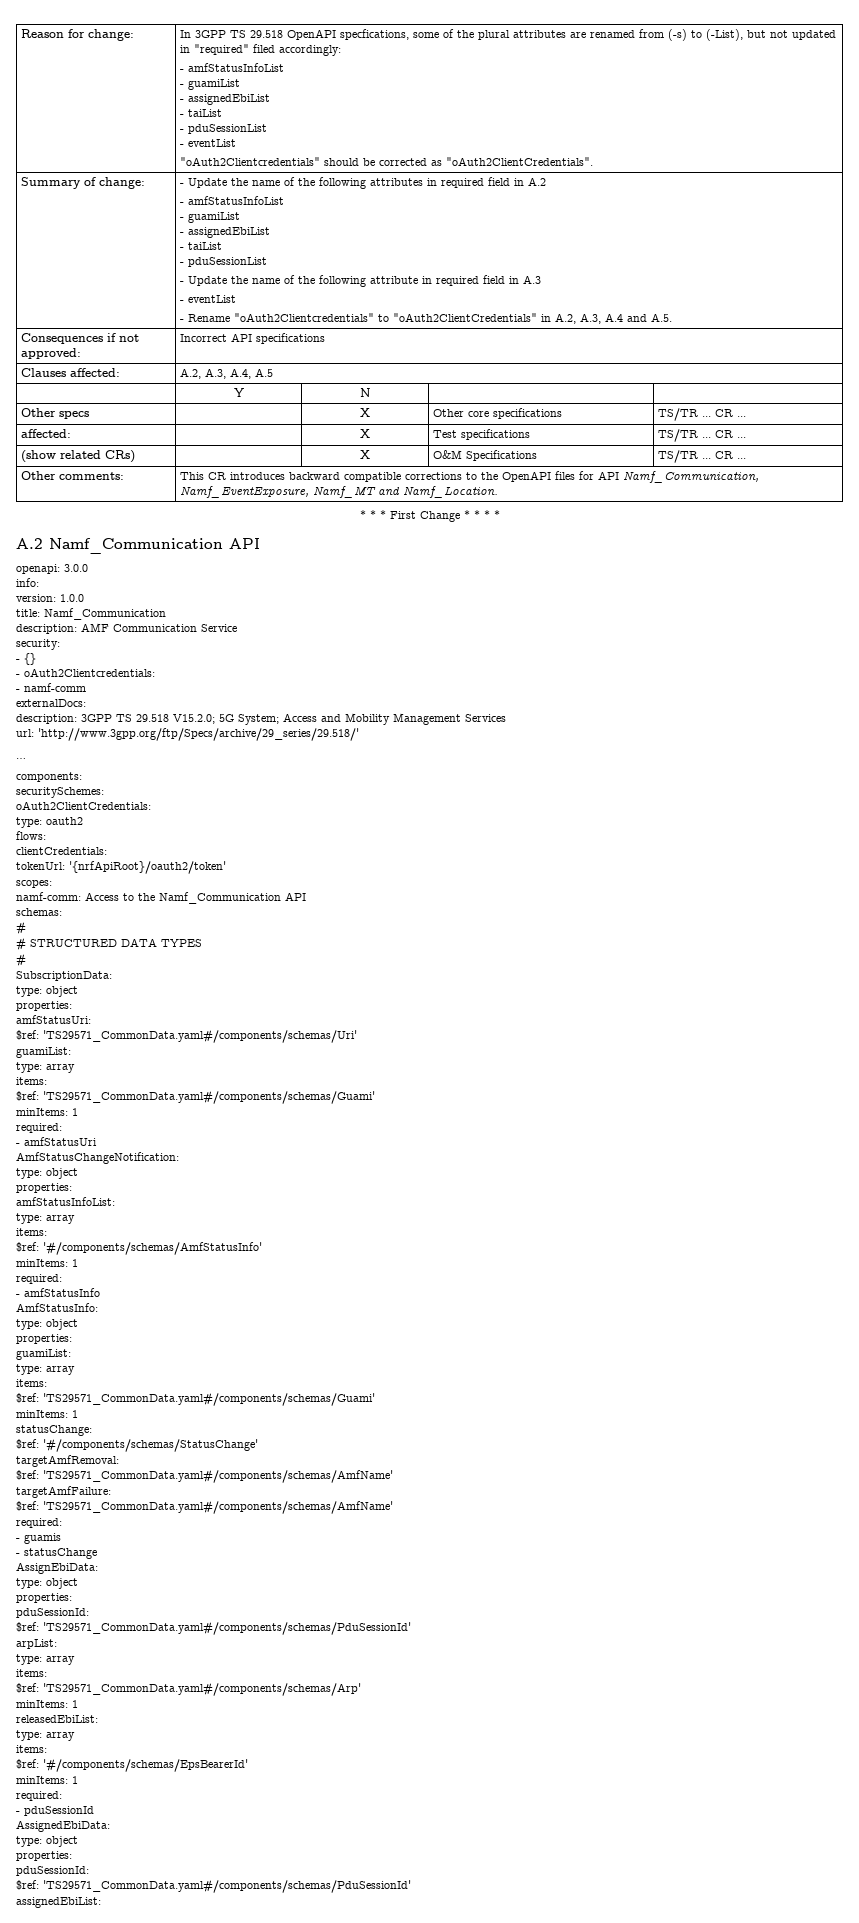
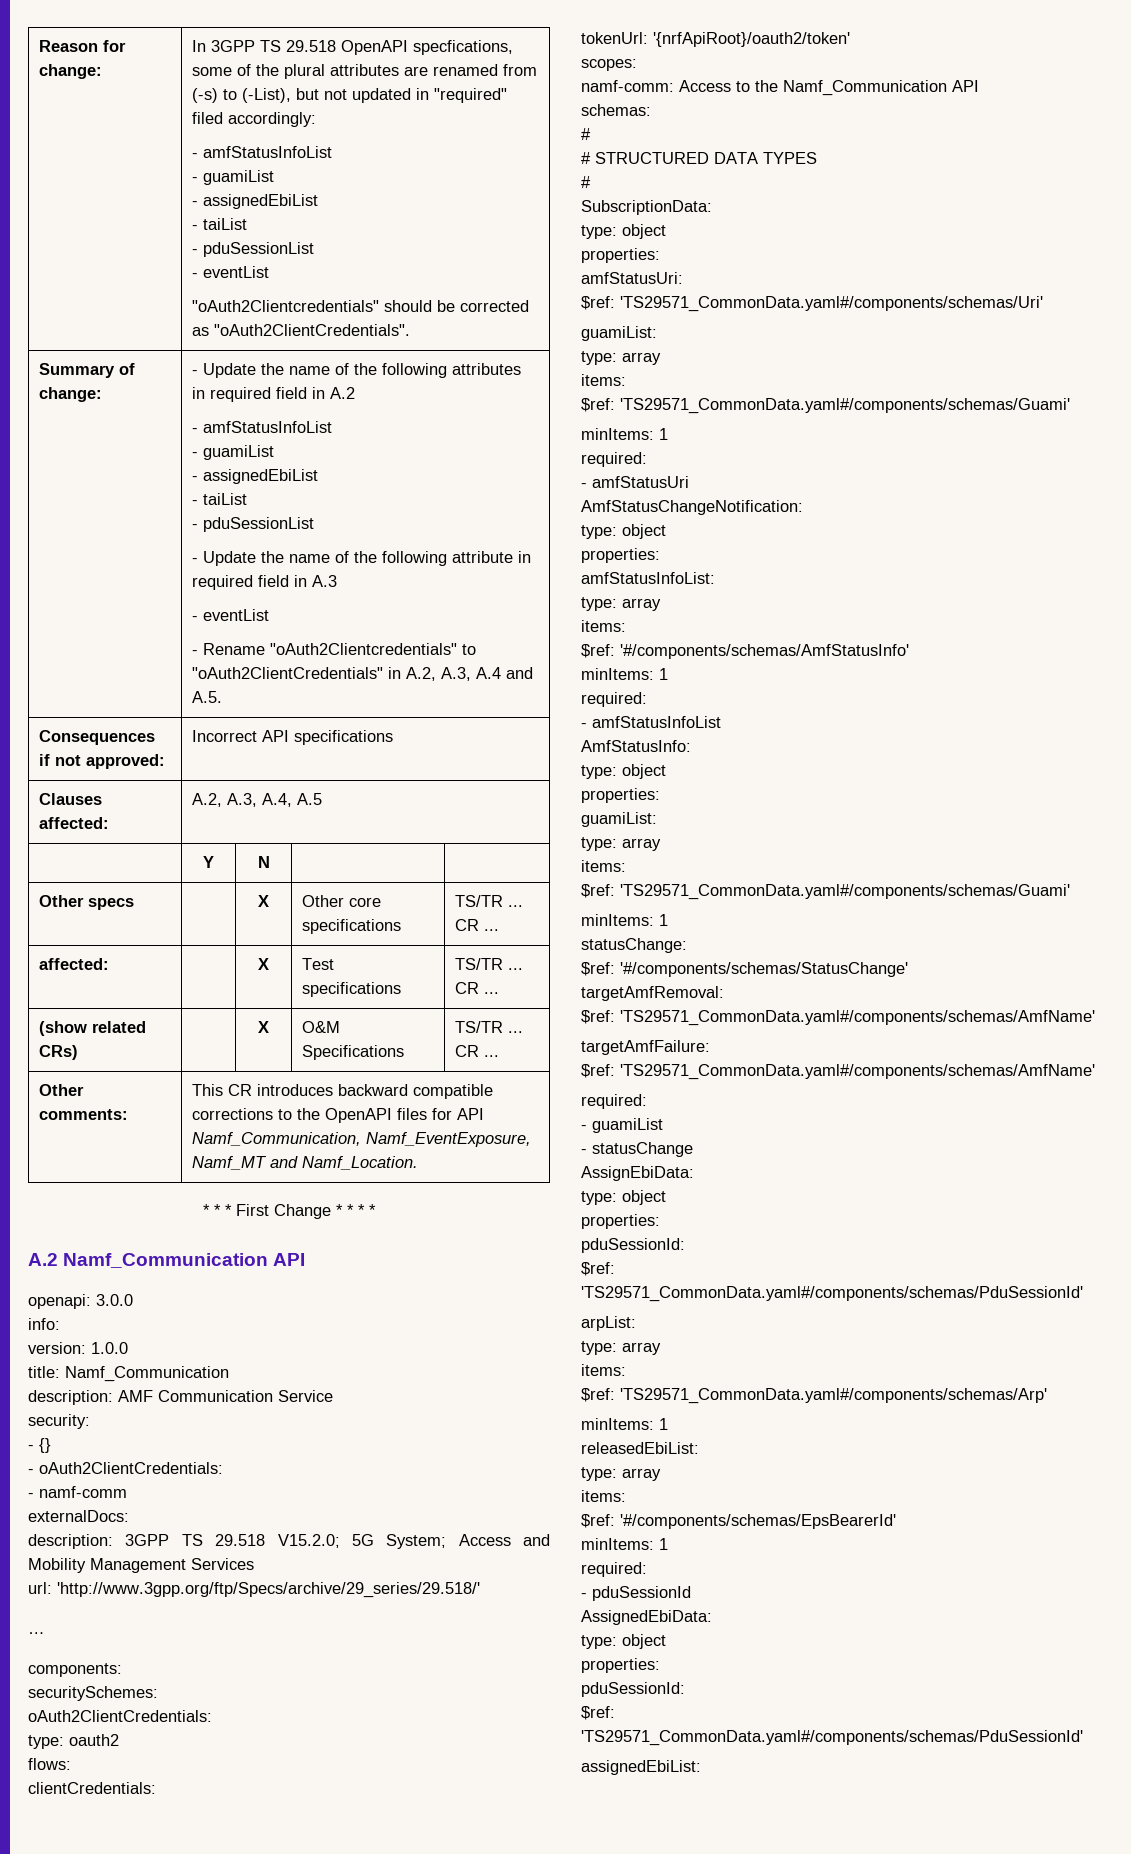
[24,668,155,677] oAuth2Clientcredentials: -> [39,1462,223,1474] oAuth2ClientCredentials:
[24,1288,100,1297] amfStatusInfo -> [592,716,721,728] amfStatusInfoList
[24,1533,61,1544] guamis -> [592,1118,663,1133] guamiList

